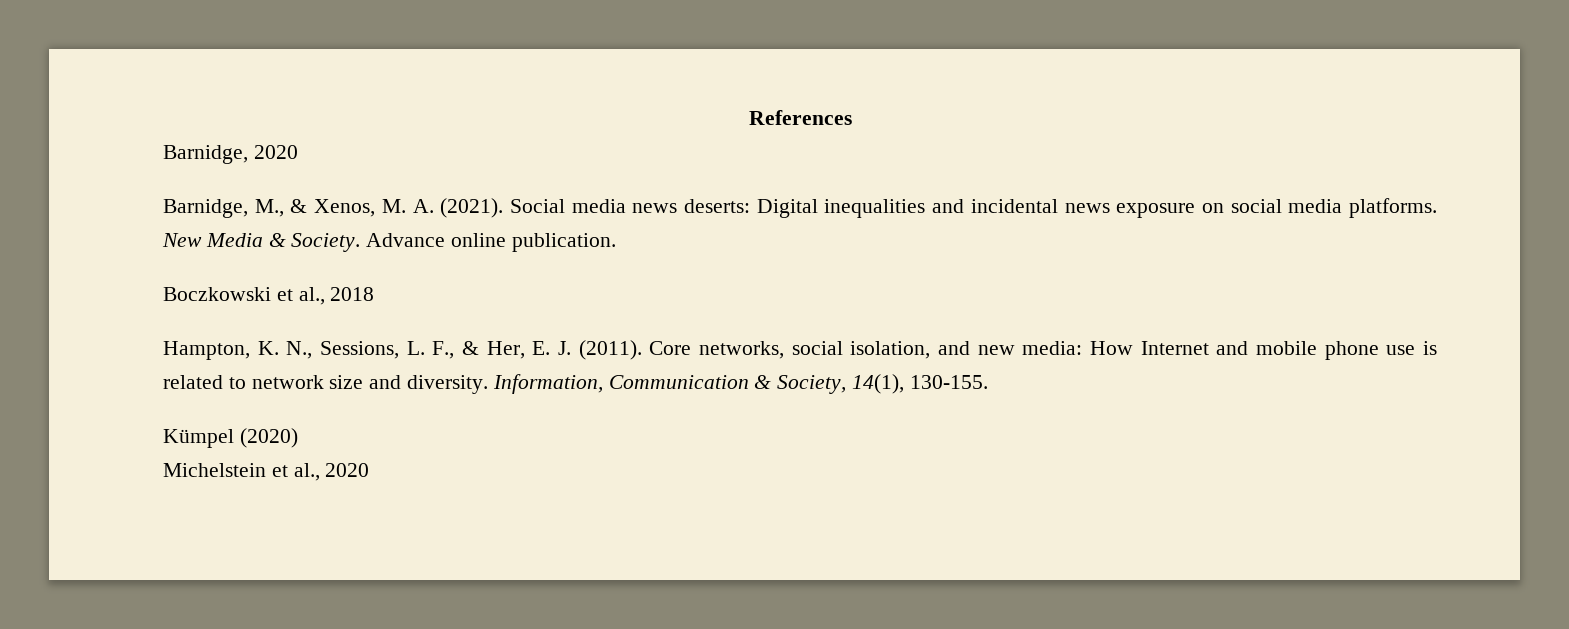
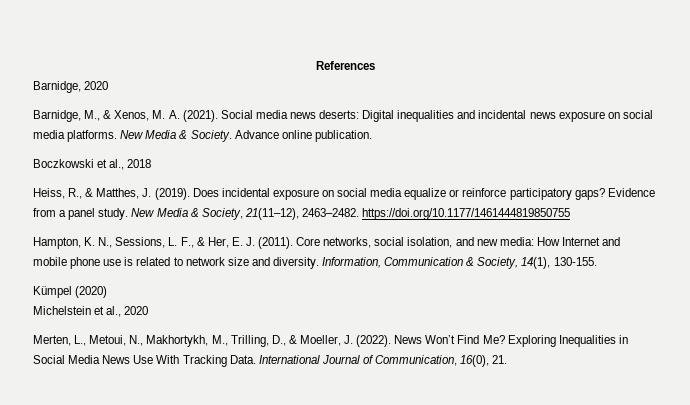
(375, 294) none -> [33,188,655,200] [33,208,571,220] // Heiss, R., & Matthes, J. (2019). Does incidental exposure on social media equalize or reinforce participatory gaps? Evidence from a panel study. New Media & Society, 21(11–12), 2463–2482. https://doi.org/10.1177/1461444819850755
(370, 470) none -> [33,335,628,347] [33,355,508,367] // Merten, L., Metoui, N., Makhortykh, M., Trilling, D., & Moeller, J. (2022). News Won’t Find Me? Exploring Inequalities in Social Media News Use With Tracking Data. International Journal of Communication, 16(0), 21.

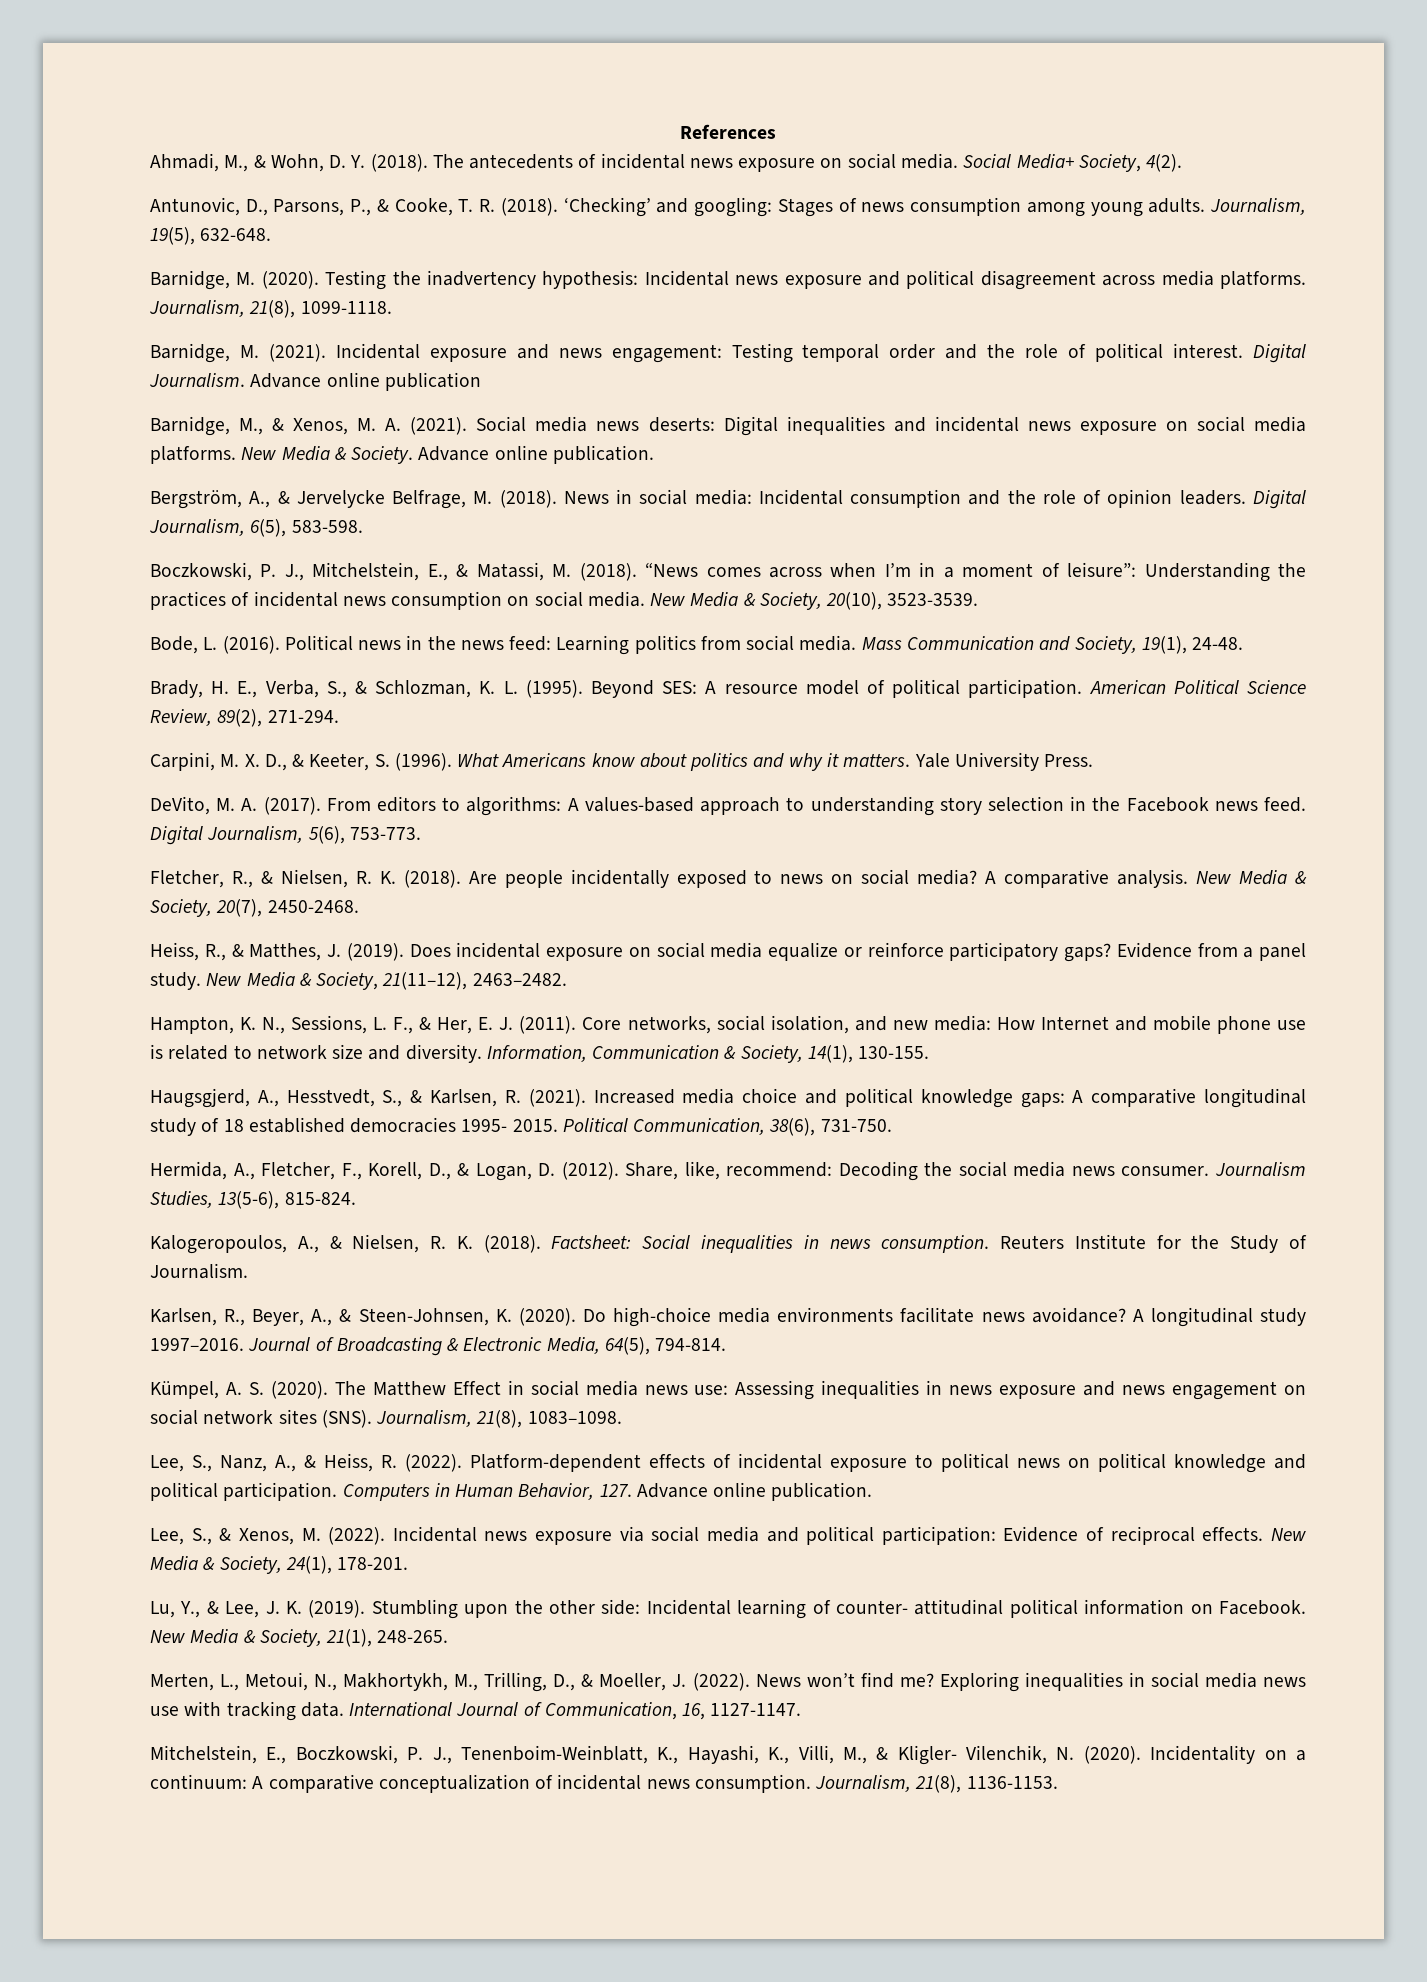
[33,81,109,93] Barnidge, 2020 -> [150,153,1183,172] [150,197,1306,217] [150,227,272,245] [150,270,1306,290] [149,300,392,318] [150,343,1306,363] [149,372,481,391] Ahmadi, M., & Wohn, D. Y. (2018). The antecedents of incidental news exposure on social media. Social Media+ Society, 4(2). // Antunovic, D., Parsons, P., & Cooke, T. R. (2018). ‘Checking’ and googling: Stages of news consumption among young adults. Journalism, 19(5), 632-648. // Barnidge, M. (2020). Testing the inadvertency hypothesis: Incidental news exposure and political disagreement across media platforms. Journalism, 21(8), 1099-1118. // Barnidge, M. (2021). Incidental exposure and news engagement: Testing temporal order and the role of political interest. Digital Journalism. Advance online publication
[33,159,152,170] Boczkowski et al., 2018 -> [150,489,1307,509] [149,519,363,537] [150,562,1307,582] [150,591,979,610] [150,635,1244,655] [150,679,1307,698] [150,709,339,727] [150,752,1094,771] [150,796,1306,816] [150,826,421,845] [150,869,1308,888] [150,899,359,917] Bergström, A., & Jervelycke Belfrage, M. (2018). News in social media: Incidental consumption and the role of opinion leaders. Digital Journalism, 6(5), 583-598. // Boczkowski, P. J., Mitchelstein, E., & Matassi, M. (2018). “News comes across when I’m in a moment of leisure”: Understanding the practices of incidental news consumption on social media. New Media & Society, 20(10), 3523-3539. // Bode, L. (2016). Political news in the news feed: Learning politics from social media. Mass Communication and Society, 19(1), 24-48. // Brady, H. E., Verba, S., & Schlozman, K. L. (1995). Beyond SES: A resource model of political participation. American Political Science Review, 89(2), 271-294. // Carpini, M. X. D., & Keeter, S. (1996). What Americans know about politics and why it matters. Yale University Press. // DeVito, M. A. (2017). From editors to algorithms: A values-based approach to understanding story selection in the Facebook news feed. Digital Journalism, 5(6), 753-773. // Fletcher, R., & Nielsen, R. K. (2018). Are people incidentally exposed to news on social media? A comparative analysis. New Media & Society, 20(7), 2450-2468.
[362,208,571,220] https://doi.org/10.1177/1461444819850755 -> (567, 979) none
[33,286,108,298] [33,306,149,317] Kümpel (2020) // Michelstein et al., 2020 -> [150,1088,1307,1108] [150,1117,892,1136] [150,1161,1306,1181] [150,1191,356,1209] [150,1234,1308,1254] [150,1263,248,1279] [150,1307,1306,1327] [150,1337,727,1356] [150,1380,1307,1400] [150,1409,622,1428] [150,1453,1306,1473] [150,1482,873,1501] [150,1526,1306,1545] [150,1556,409,1574] [150,1599,1306,1619] [150,1629,449,1647] Haugsgjerd, A., Hesstvedt, S., & Karlsen, R. (2021). Increased media choice and political knowledge gaps: A comparative longitudinal study of 18 established democracies 1995- 2015. Political Communication, 38(6), 731-750. // Hermida, A., Fletcher, F., Korell, D., & Logan, D. (2012). Share, like, recommend: Decoding the social media news consumer. Journalism Studies, 13(5-6), 815-824. // Kalogeropoulos, A., & Nielsen, R. K. (2018). Factsheet: Social inequalities in news consumption. Reuters Institute for the Study of Journalism. // Karlsen, R., Beyer, A., & Steen-Johnsen, K. (2020). Do high-choice media environments facilitate news avoidance? A longitudinal study 1997–2016. Journal of Broadcasting & Electronic Media, 64(5), 794-814. // Kümpel, A. S. (2020). The Matthew Effect in social media news use: Assessing inequalities in news exposure and news engagement on social network sites (SNS). Journalism, 21(8), 1083–1098. // Lee, S., Nanz, A., & Heiss, R. (2022). Platform-dependent effects of incidental exposure to political news on political knowledge and political participation. Computers in Human Behavior, 127. Advance online publication. // Lee, S., & Xenos, M. (2022). Incidental news exposure via social media and political participation: Evidence of reciprocal effects. New Media & Society, 24(1), 178-201. // Lu, Y., & Lee, J. K. (2019). Stumbling upon the other side: Incidental learning of counter- attitudinal political information on Facebook. New Media & Society, 21(1), 248-265.
[425,335,628,347] [33,355,508,367] Won’t Find Me? Exploring Inequalities in Social Media News Use With Tracking Data. International Journal of Communication, 16(0), 21. -> [806,1672,1306,1692] [150,1701,802,1721] [150,1745,1307,1765] [150,1774,1058,1793] won’t find me? Exploring inequalities in social media news use with tracking data. International Journal of Communication, 16, 1127-1147. // Mitchelstein, E., Boczkowski, P. J., Tenenboim-Weinblatt, K., Hayashi, K., Villi, M., & Kligler- Vilenchik, N. (2020). Incidentality on a continuum: A comparative conceptualization of incidental news consumption. Journalism, 21(8), 1136-1153.

